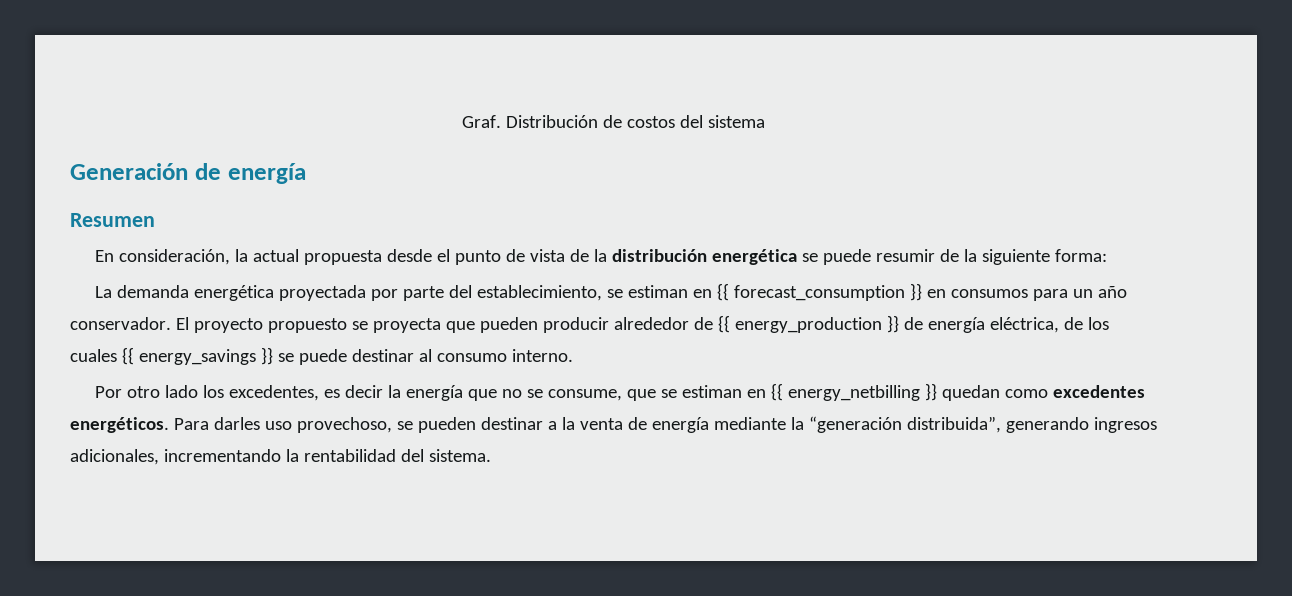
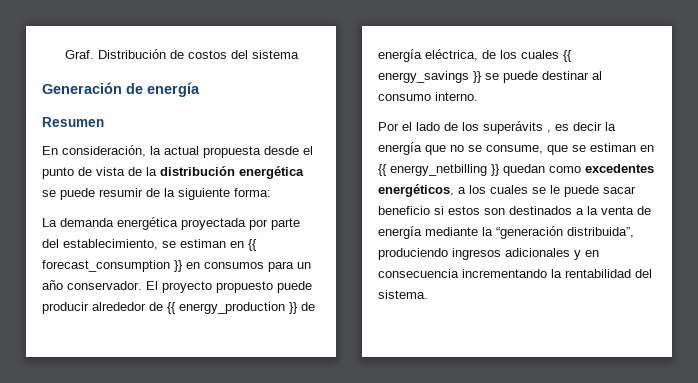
[351,317,538,333] se proyecta que pueden -> [277,281,312,293] puede
[127,385,320,401] otro lado los excedentes, -> [402,121,551,134] el lado de los superávits ,
[70,417,543,433] energéticos. Para darles uso provechoso, se pueden destinar -> [378,184,636,197] [378,206,572,215] energéticos, a los cuales se le puede sacar beneficio si estos son destinados
[1005,417,1157,433] [70,449,159,465] generando ingresos adicionales, -> [378,248,599,260] [378,269,459,278] produciendo ingresos adicionales y en consecuencia

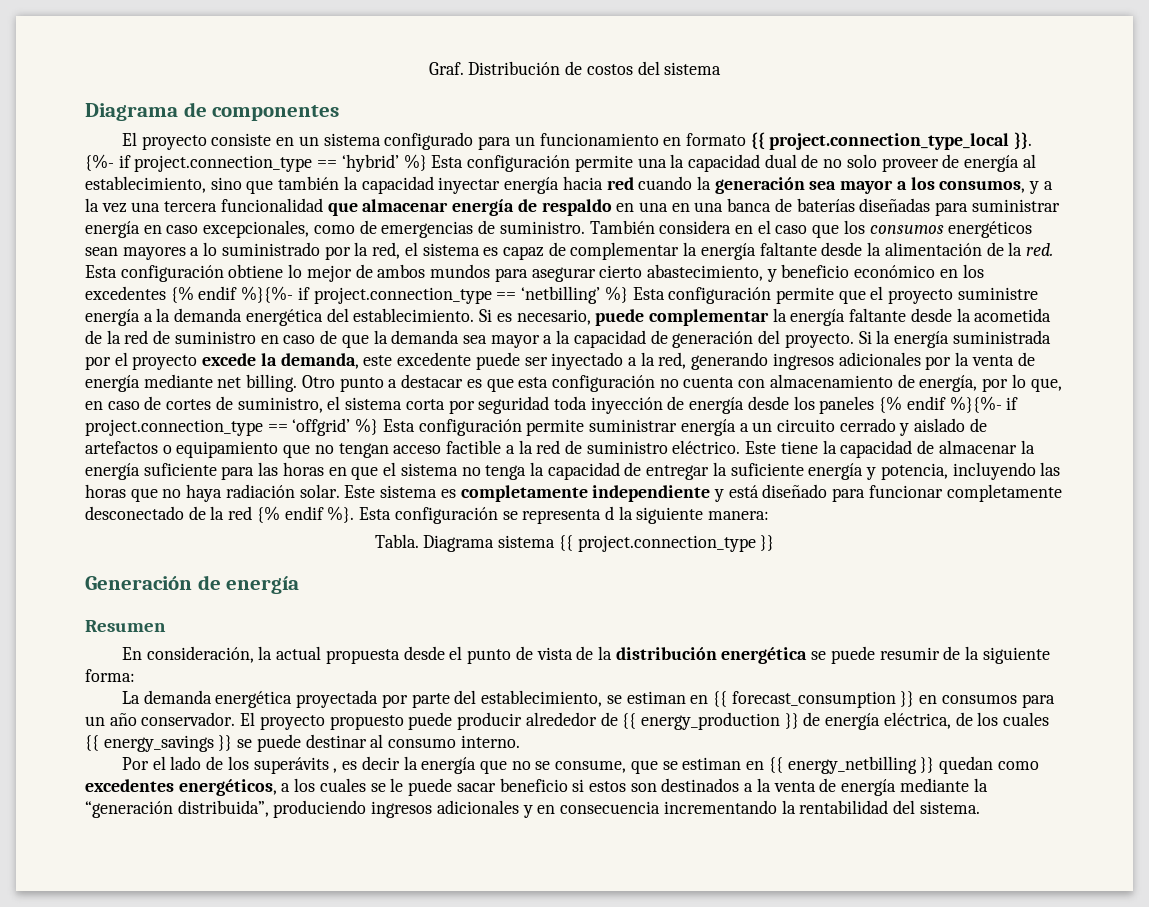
(299, 54) none -> [85,102,340,121] [122,132,1033,150] [85,154,1036,172] [85,176,1053,194] [85,198,1060,216] [85,220,1033,238] [85,242,1053,260] [85,264,984,282] [85,286,1038,304] [85,308,1052,326] [85,330,1051,348] [85,352,1035,370] [85,374,1062,392] [85,396,1019,414] [85,418,987,436] [85,440,1035,458] [85,462,1061,480] [85,484,1062,502] [85,506,770,524] [374,534,775,552] // Diagrama de componentes // El proyecto consiste en un sistema configurado para un funcionamiento en formato {{ project.connection_type_local }}. {%- if project.connection_type == ‘hybrid’ %} Esta configuración permite una la capacidad dual de no solo proveer de energía al establecimiento, sino que también la capacidad inyectar energía hacia red cuando la generación sea mayor a los consumos, y a la vez una tercera funcionalidad que almacenar energía de respaldo en una en una banca de baterías diseñadas para suministrar energía en caso excepcionales, como de emergencias de suministro. También considera en el caso que los consumos energéticos sean mayores a lo suministrado por la red, el sistema es capaz de complementar la energía faltante desde la alimentación de la red. Esta configuración obtiene lo mejor de ambos mundos para asegurar cierto abastecimiento, y beneficio económico en los excedentes {% endif %}{%- if project.connection_type == ‘netbilling’ %} Esta configuración permite que el proyecto suministre energía a la demanda energética del establecimiento. Si es necesario, puede complementar la energía faltante desde la acometida de la red de suministro en caso de que la demanda sea mayor a la capacidad de generación del proyecto. Si la energía suministrada por el proyecto excede la demanda, este excedente puede ser inyectado a la red, generando ingresos adicionales por la venta de energía mediante net billing. Otro punto a destacar es que esta configuración no cuenta con almacenamiento de energía, por lo que, en caso de cortes de suministro, el sistema corta por seguridad toda inyección de energía desde los paneles {% endif %}{%- if project.connection_type == ‘offgrid’ %} Esta configuración permite suministrar energía a un circuito cerrado y aislado de artefactos o equipamiento que no tengan acceso factible a la red de suministro eléctrico. Este tiene la capacidad de almacenar la energía suficiente para las horas en que el sistema no tenga la capacidad de entregar la suficiente energía y potencia, incluyendo las horas que no haya radiación solar. Este sistema es completamente independiente y está diseñado para funcionar completamente desconectado de la red {% endif %}. Esta configuración se representa d la siguiente manera: // Tabla. Diagrama sistema {{ project.connection_type }}

